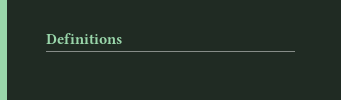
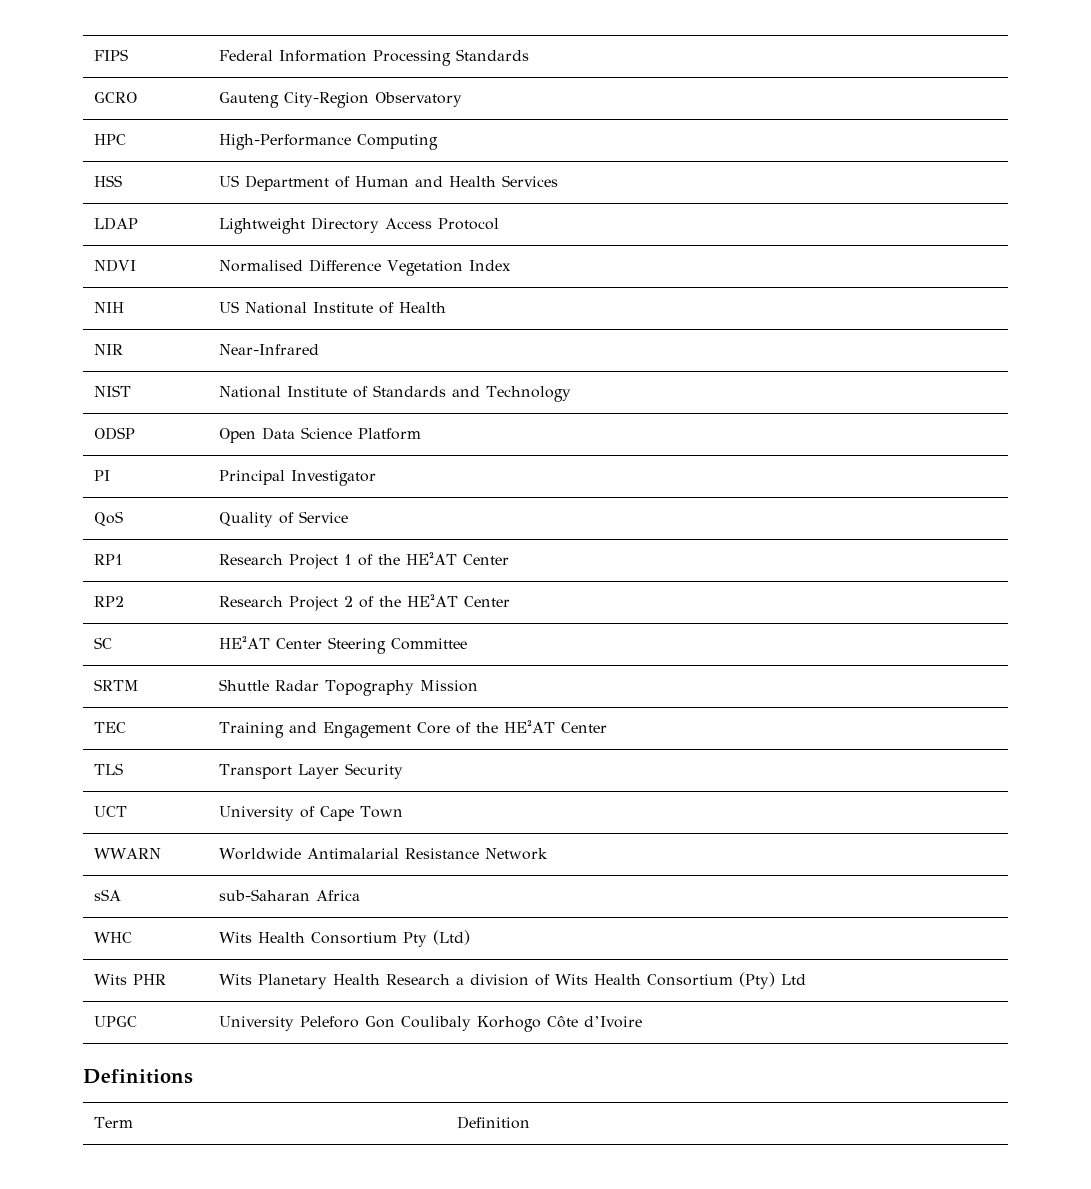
(46, 38) none -> [94,49,129,61] [219,49,530,66] [94,92,138,103] [219,92,463,108] [94,134,127,145] [219,134,439,150] [94,175,123,187] [219,175,559,191] [94,217,139,230] [219,217,500,234] [94,259,137,272] [219,259,512,276] [94,302,125,313] [219,301,447,314] [94,344,124,355] [219,344,320,355] [94,385,132,397] [219,385,572,402] [94,427,136,440] [219,427,422,443] [94,470,111,481] [219,470,377,486] [94,511,124,526] [219,511,349,527] [94,554,124,565] [219,551,510,569] [94,596,125,607] [219,593,511,611] [94,637,113,649] [219,635,468,654] [94,679,140,691] [219,679,479,696] [94,722,127,733] [219,719,608,738] [94,763,124,775] [219,763,404,779] [94,806,128,817] [219,806,404,821] [94,848,162,859] [219,848,549,860] [94,889,122,901] [219,889,361,901] [94,932,133,943] [219,930,471,947] [94,974,167,985] [219,972,807,989] [94,1016,138,1027] [219,1016,643,1032] FIPS | Federal Information Processing Standards // GCRO | Gauteng City-Region Observatory // HPC | High-Performance Computing // HSS | US Department of Human and Health Services // LDAP | Lightweight Directory Access Protocol // NDVI | Normalised Difference Vegetation Index // NIH | US National Institute of Health // NIR | Near-Infrared // NIST | National Institute of Standards and Technology // ODSP | Open Data Science Platform // PI | Principal Investigator // QoS | Quality of Service // RP1 | Research Project 1 of the HE²AT Center // RP2 | Research Project 2 of the HE²AT Center // SC | HE²AT Center Steering Committee // SRTM | Shuttle Radar Topography Mission // TEC | Training and Engagement Core of the HE²AT Center // TLS | Transport Layer Security // UCT | University of Cape Town // WWARN | Worldwide Antimalarial Resistance Network // sSA | sub-Saharan Africa // WHC | Wits Health Consortium Pty (Ltd) // Wits PHR | Wits Planetary Health Research a division of Wits Health Consortium (Pty) Ltd // UPGC | University Peleforo Gon Coulibaly Korhogo Côte d’Ivoire //
(122, 38) none -> [94,1117,134,1128] [457,1116,531,1129] // Term | Definition

